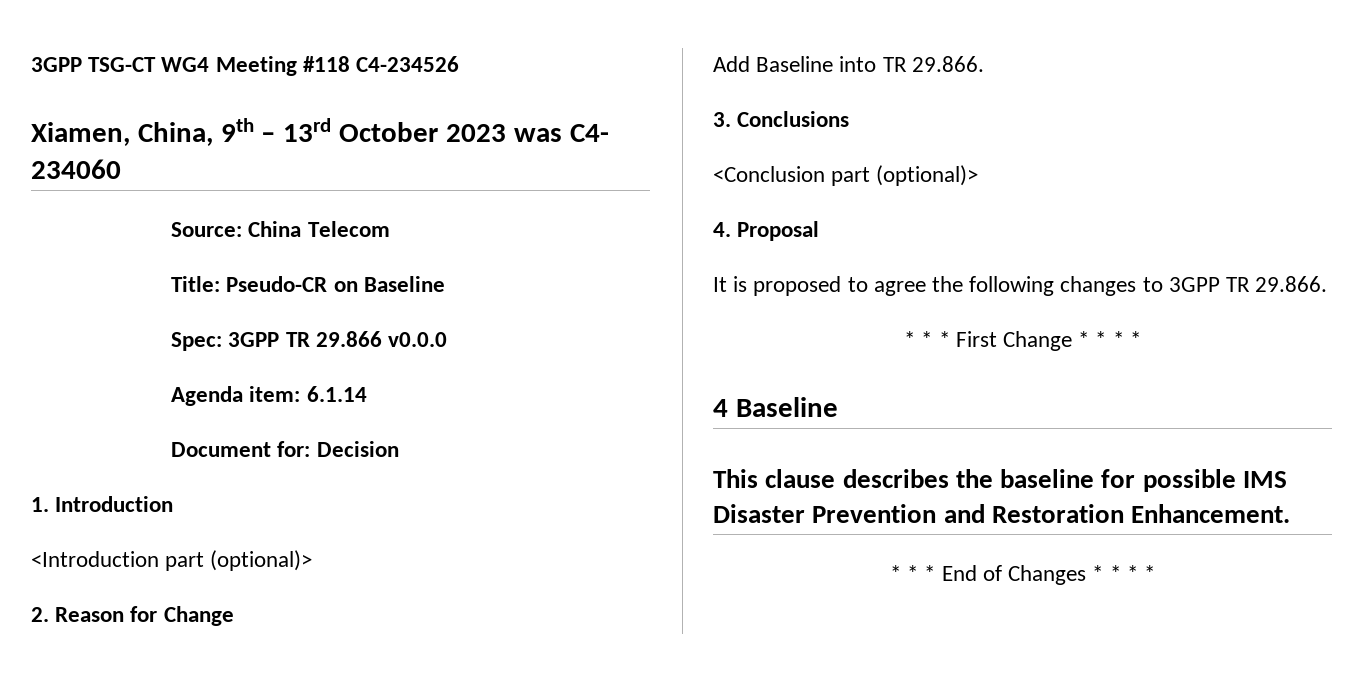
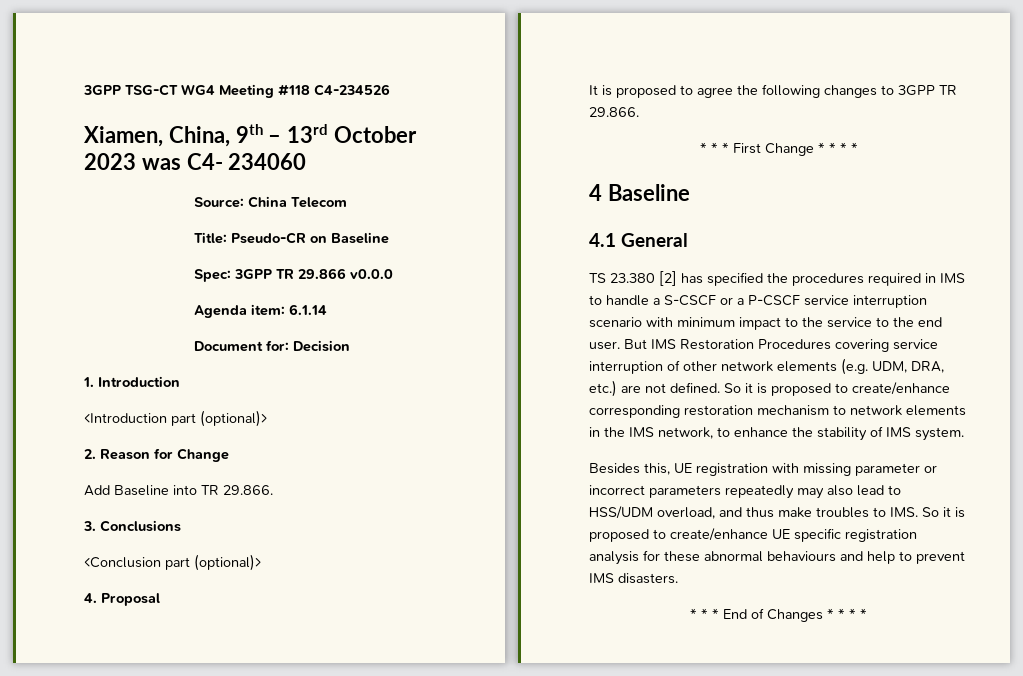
[713,469,1288,492] [713,504,1291,523] This clause describes the baseline for possible IMS Disaster Prevention and Restoration Enhancement. -> [589,233,688,247] [589,271,965,286] [589,295,927,308] [589,317,942,330] [589,339,938,352] [589,358,944,375] [589,380,950,397] [589,405,966,418] [589,426,964,441] [589,463,937,476] [589,485,901,499] [589,506,965,519] [589,528,917,542] [589,550,965,565] [589,573,678,584] 4.1 General // TS 23.380 [2] has specified the procedures required in IMS to handle a S-CSCF or a P-CSCF service interruption scenario with minimum impact to the service to the end user. But IMS Restoration Procedures covering service interruption of other network elements (e.g. UDM, DRA, etc.) are not defined. So it is proposed to create/enhance corresponding restoration mechanism to network elements in the IMS network, to enhance the stability of IMS system. // Besides this, UE registration with missing parameter or incorrect parameters repeatedly may also lead to HSS/UDM overload, and thus make troubles to IMS. So it is proposed to create/enhance UE specific registration analysis for these abnormal behaviours and help to prevent IMS disasters.

